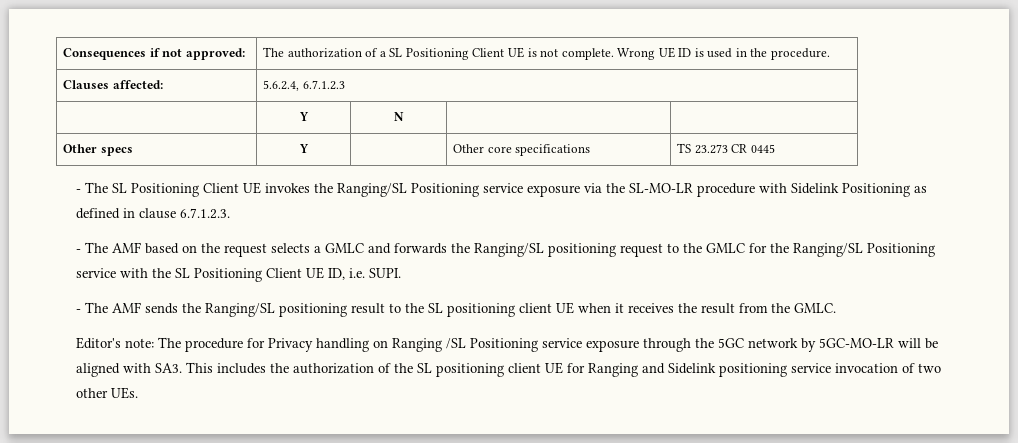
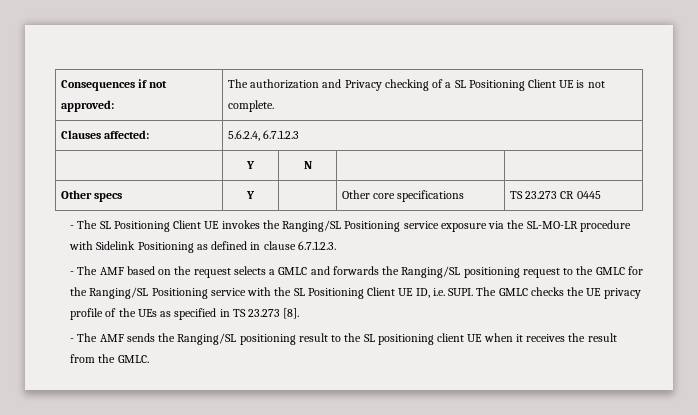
(362, 53) none -> [322,79,429,91] and Privacy checking
[617,47,830,60] Wrong UE ID is used in the procedure. -> (274, 106) none
(402, 273) none -> [476,287,641,299] [70,308,300,320] The GMLC checks the UE privacy profile of the UEs as specified in TS 23.273 [8].
[76,337,939,352] [76,362,942,377] [76,387,139,399] // Editor's note: The procedure for Privacy handling on Ranging /SL Positioning service exposure through the 5GC network by 5GC-MO-LR will be aligned with SA3. This includes the authorization of the SL positioning client UE for Ranging and Sidelink positioning service invocation of two other UEs. -> (149, 359) none

